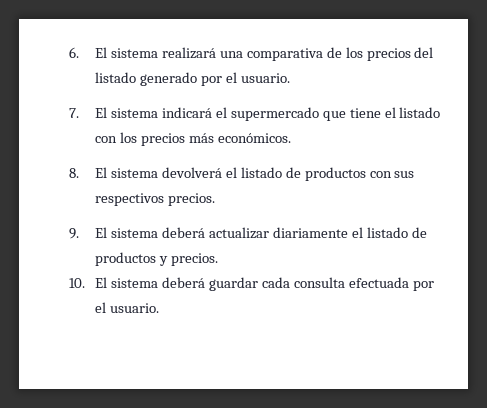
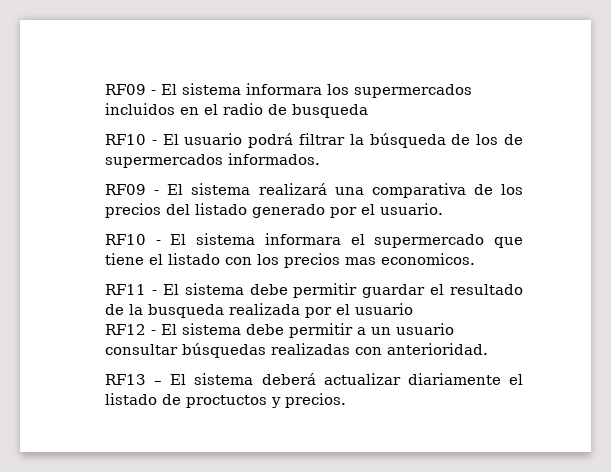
[69,47,80,58] 6. -> [105,83,473,98] [105,103,369,118] [105,133,523,148] [105,153,321,168] [105,184,160,195] RF09 - El sistema informara los supermercados incluidos en el radio de busqueda // RF10 - El usuario podrá filtrar la búsqueda de los de supermercados informados. // RF09 -
[69,107,212,118] 7. El sistema indicará -> [105,233,341,245] RF10 - El sistema informara
[188,133,291,143] [69,167,415,181] [95,193,216,206] [69,228,80,239] más económicos. // 8. El sistema devolverá el listado de productos con sus respectivos precios. // 9. -> [345,253,476,265] [105,283,523,298] [105,303,414,318] [105,323,455,338] [105,343,489,358] [105,374,163,385] mas economicos. // RF11 - El sistema debe permitir guardar el resultado de la busqueda realizada por el usuario // RF12 - El sistema debe permitir a un usuario consultar búsquedas realizadas con anterioridad. // RF13 –
[95,252,157,266] productos -> [186,395,268,408] proctuctos
[69,277,434,291] [95,302,160,313] // 10. El sistema deberá guardar cada consulta efectuada por el usuario. -> (347, 400) none

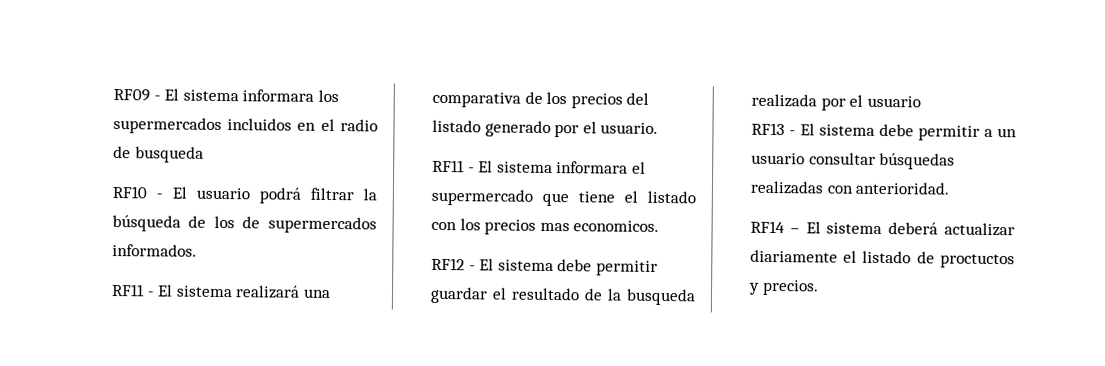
[105,184,147,195] RF09 -> [110,283,145,297] RF11
[105,234,147,245] RF10 -> [431,159,465,173] RF11
[105,284,147,295] RF11 -> [430,257,465,271] RF12
[105,324,147,335] RF12 -> [750,122,785,136] RF13
[105,374,147,385] RF13 -> [749,220,785,234] RF14

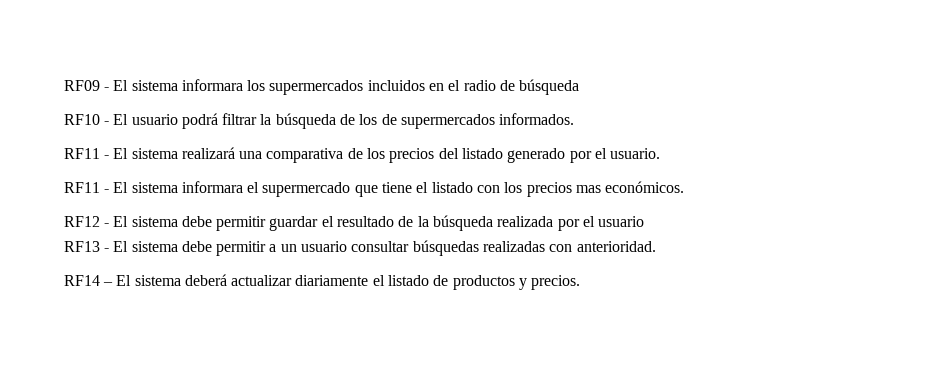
[134,146,204,163] busqueda -> [519,79,580,95] búsqueda
[573,220,660,232] economicos. -> [605,181,685,193] económicos.
[626,288,696,306] busqueda -> [433,215,494,231] búsqueda
[940,253,1015,269] proctuctos -> [452,275,515,290] productos

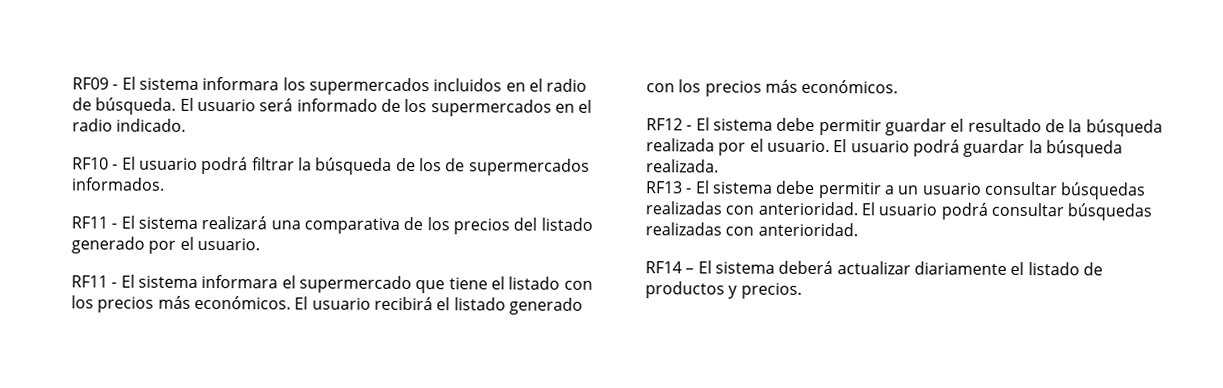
[519,79,580,95] búsqueda -> [95,97,593,117] [72,118,187,132] búsqueda. El usuario será informado de los supermercados en el radio indicado.
[576,185,602,193] mas -> [157,295,583,315] [646,79,799,97] más económicos. El usuario recibirá el listado generado con los precios más
[598,216,645,227] usuario -> [767,139,1123,158] [646,159,720,173] usuario. El usuario podrá guardar la búsqueda realizada.
(656, 246) none -> [861,202,1153,221] [645,222,858,237] El usuario podrá consultar búsquedas realizadas con anterioridad.

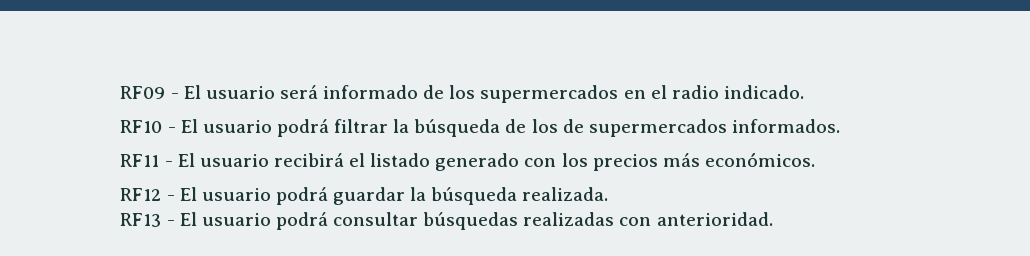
[139,77,588,96] [72,97,194,115] sistema informara los supermercados incluidos en el radio de búsqueda. El -> (201, 92) none
[138,215,593,235] [71,236,261,254] [71,274,593,294] [71,295,309,313] sistema realizará una comparativa de los precios del listado generado por el usuario. // RF11 - El sistema informara el supermercado que tiene el listado con los precios más económicos. El -> (195, 160) none
[713,117,1163,137] [646,138,848,156] sistema debe permitir guardar el resultado de la búsqueda realizada por el usuario. El -> (197, 194) none
[713,180,1147,200] [645,201,876,216] sistema debe permitir a un usuario consultar búsquedas realizadas con anterioridad. El -> (197, 219) none
[645,260,1103,276] [645,281,802,299] // RF14 – El sistema deberá actualizar diariamente el listado de productos y precios. -> (773, 219) none

